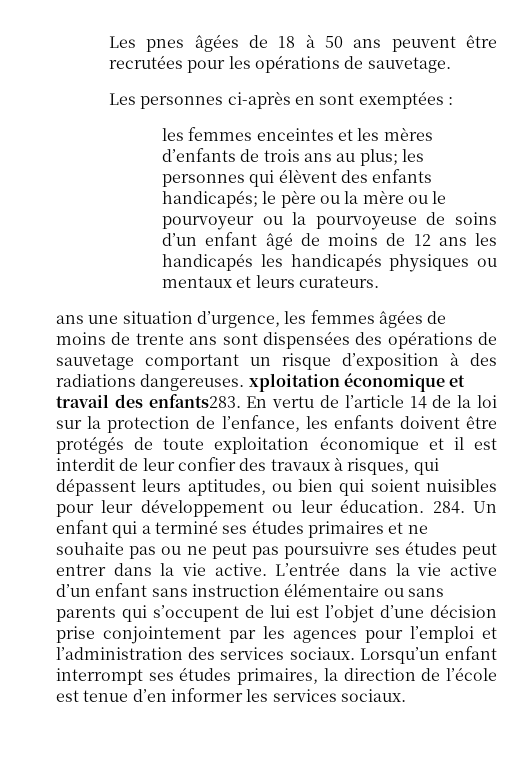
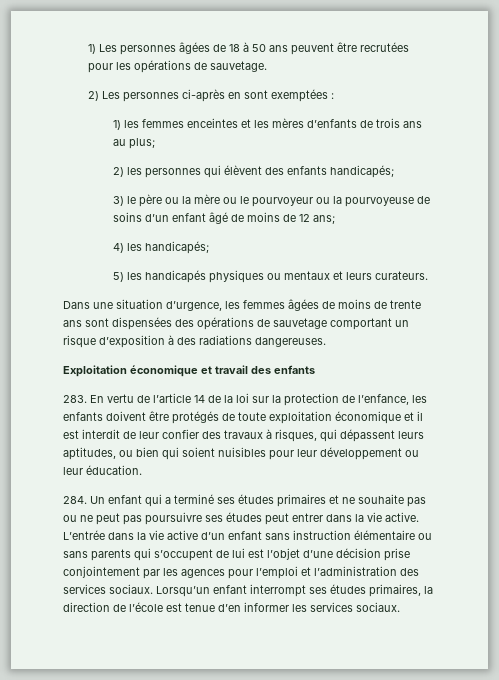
[109,36,185,52] Les pnes -> [87,44,176,55] 1) Les personnes
(451, 65) none -> [87,91,99,101] 2)
(453, 101) none -> [112,120,121,130] 1)
(398, 157) none -> [112,167,124,177] // 2)
(259, 199) none -> [112,196,124,206] // 3)
[438,233,497,246] [162,253,254,271] ans les handicapés -> [312,215,335,224] [112,241,209,254] [112,272,124,282] ans; // 4) les handicapés; // 5)
[56,315,84,324] ans -> [63,301,90,309] Dans
[248,373,340,392] xploitation -> [63,365,127,377] // Exploitation
[148,394,241,408] enfants283. -> [274,365,315,374] [63,395,87,403] enfants // 283.
(425, 506) none -> (142, 470) //

